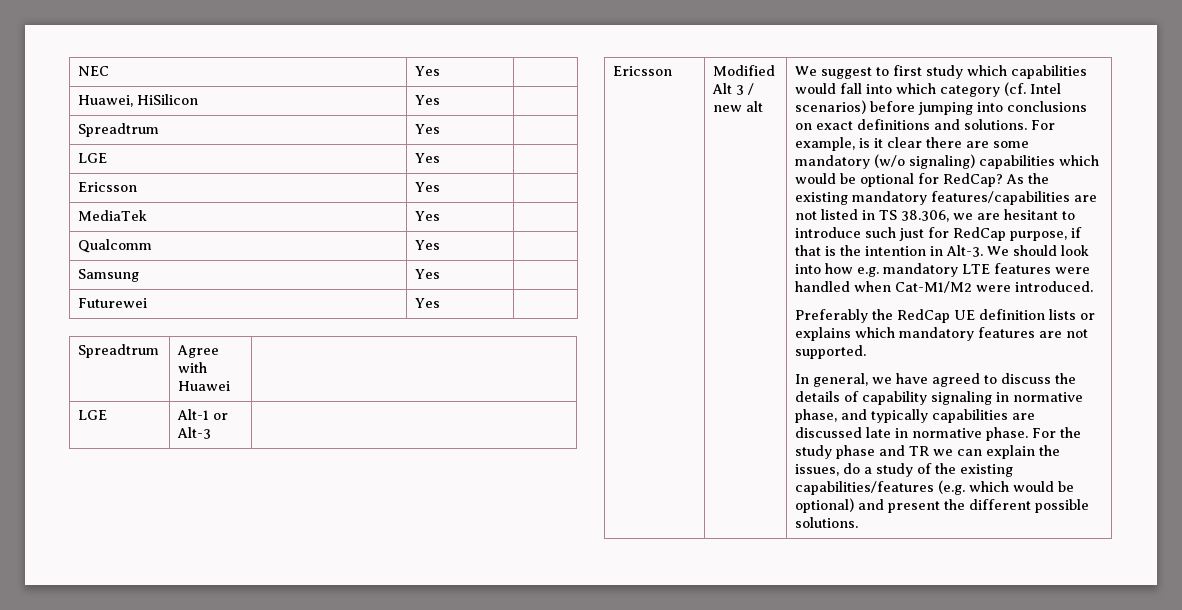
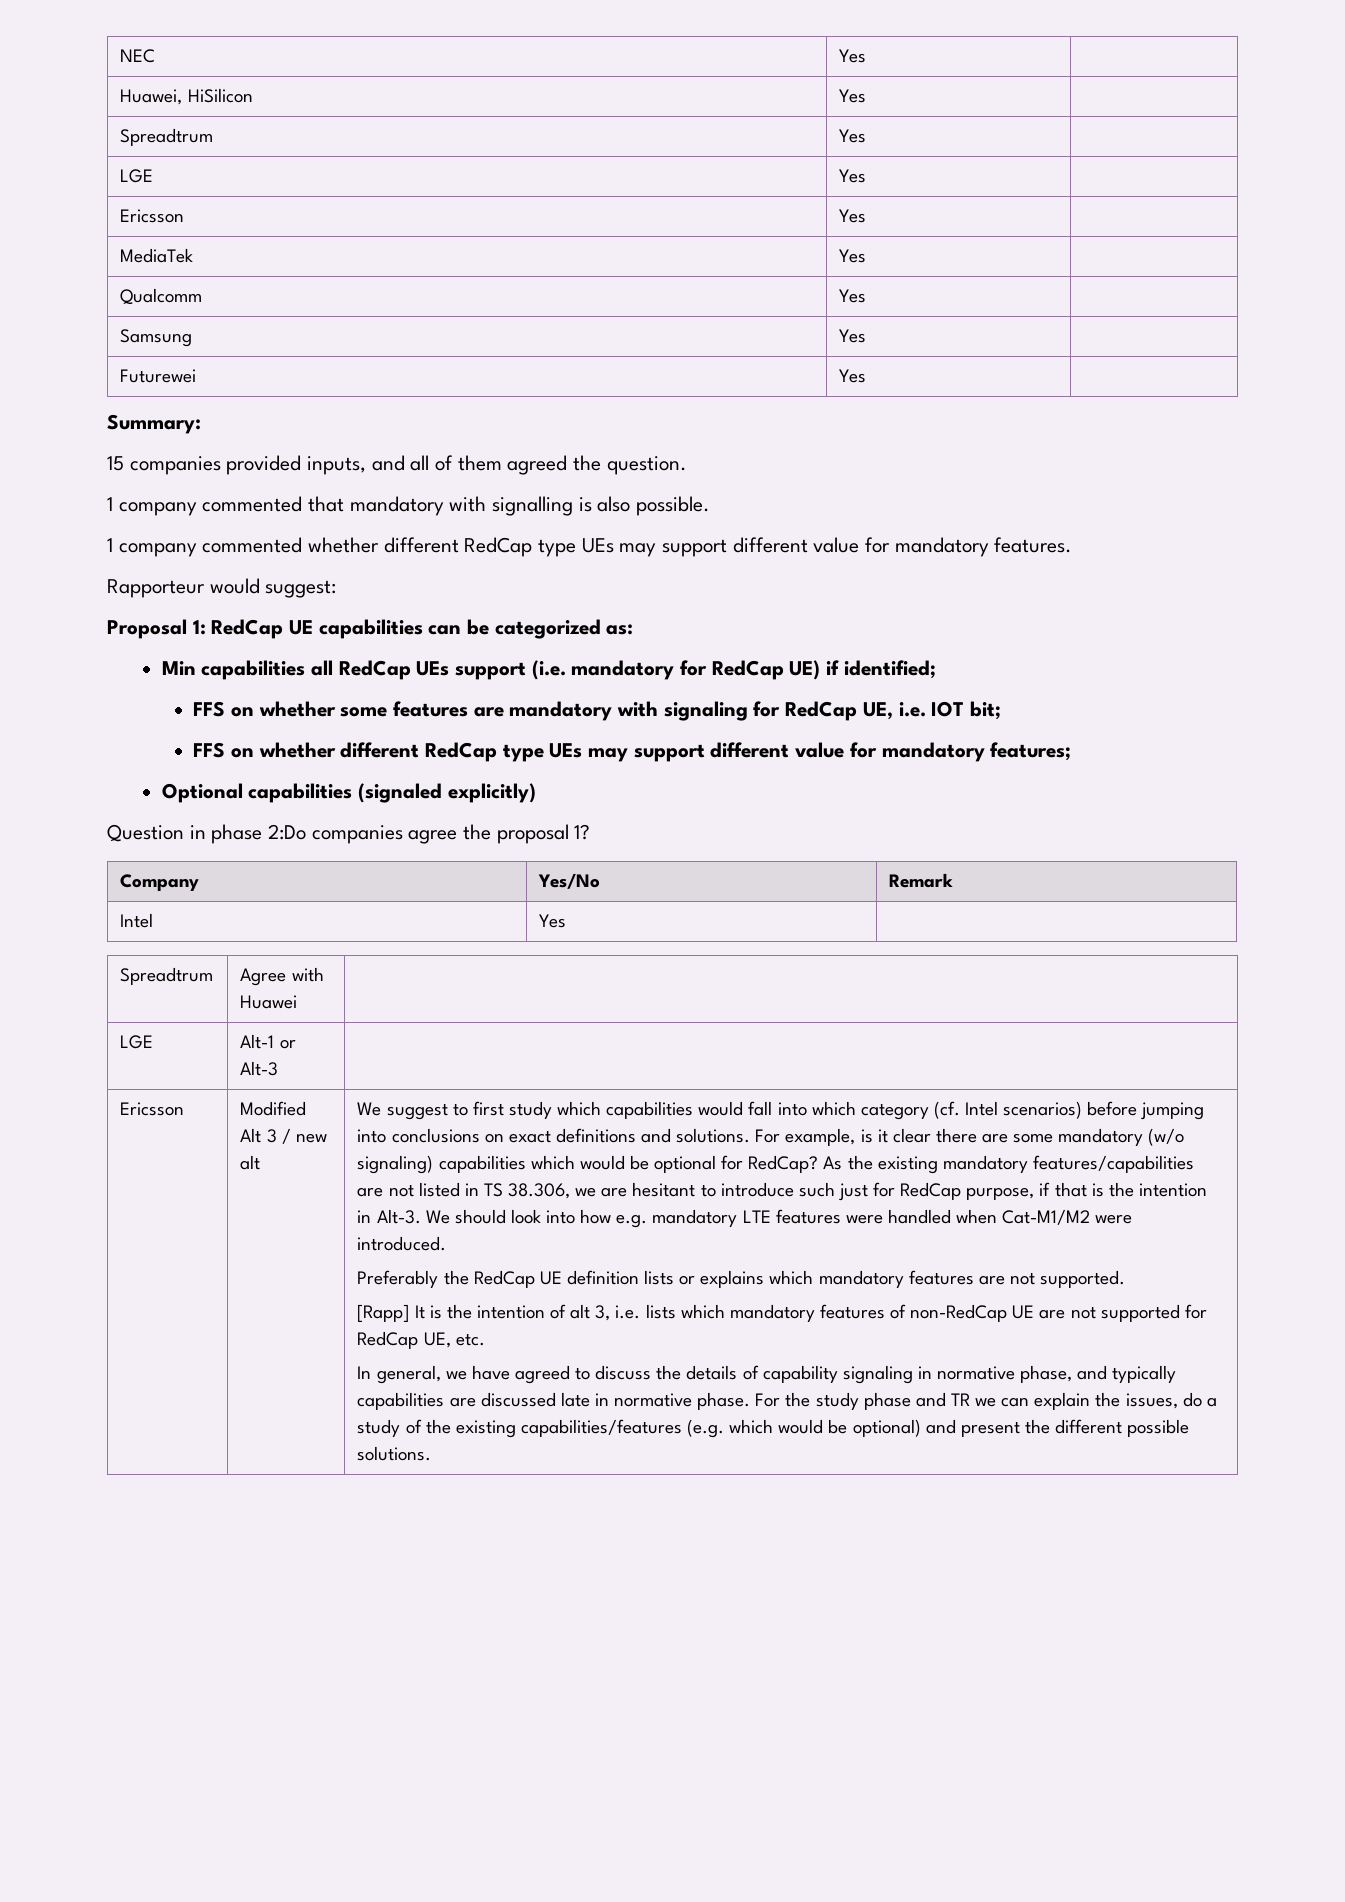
(441, 303) none -> [107,414,201,434] [107,455,687,475] [107,496,711,516] [107,537,1073,557] [107,578,337,598] [107,619,634,639] [161,660,936,680] [193,701,1001,721] [193,742,1072,762] [161,783,536,803] [107,824,591,844] [120,874,200,891] [538,873,601,889] [889,873,954,888] [120,913,154,928] [539,914,567,928] // Summary: // 15 companies provided inputs, and all of them agreed the question. // 1 company commented that mandatory with signalling is also possible. // 1 company commented whether different RedCap type UEs may support different value for mandatory features. // Rapporteur would suggest: // Proposal 1: RedCap UE capabilities can be categorized as: // Min capabilities all RedCap UEs support (i.e. mandatory for RedCap UE) if identified; // FFS on whether some features are mandatory with signaling for RedCap UE, i.e. IOT bit; // FFS on whether different RedCap type UEs may support different value for mandatory features; // Optional capabilities (signaled explicitly) // Question in phase 2:Do companies agree the proposal 1? // Company | Yes/No | Remark // Intel | Yes |
(867, 352) none -> [357,1304,1207,1322] [357,1331,485,1349] // [Rapp] It is the intention of alt 3, i.e. lists which mandatory features of non-RedCap UE are not supported for RedCap UE, etc.

